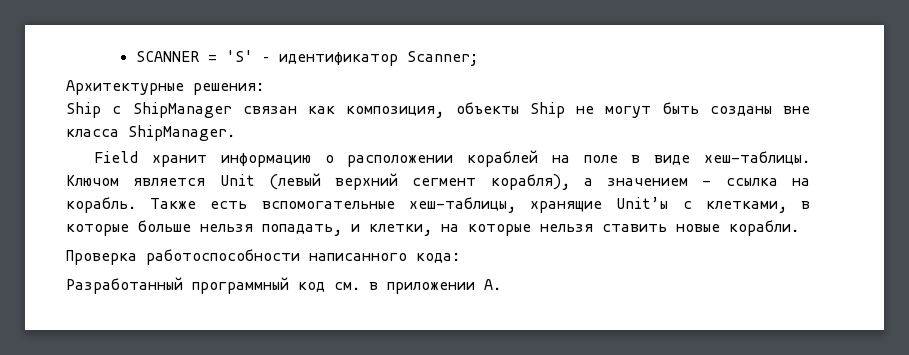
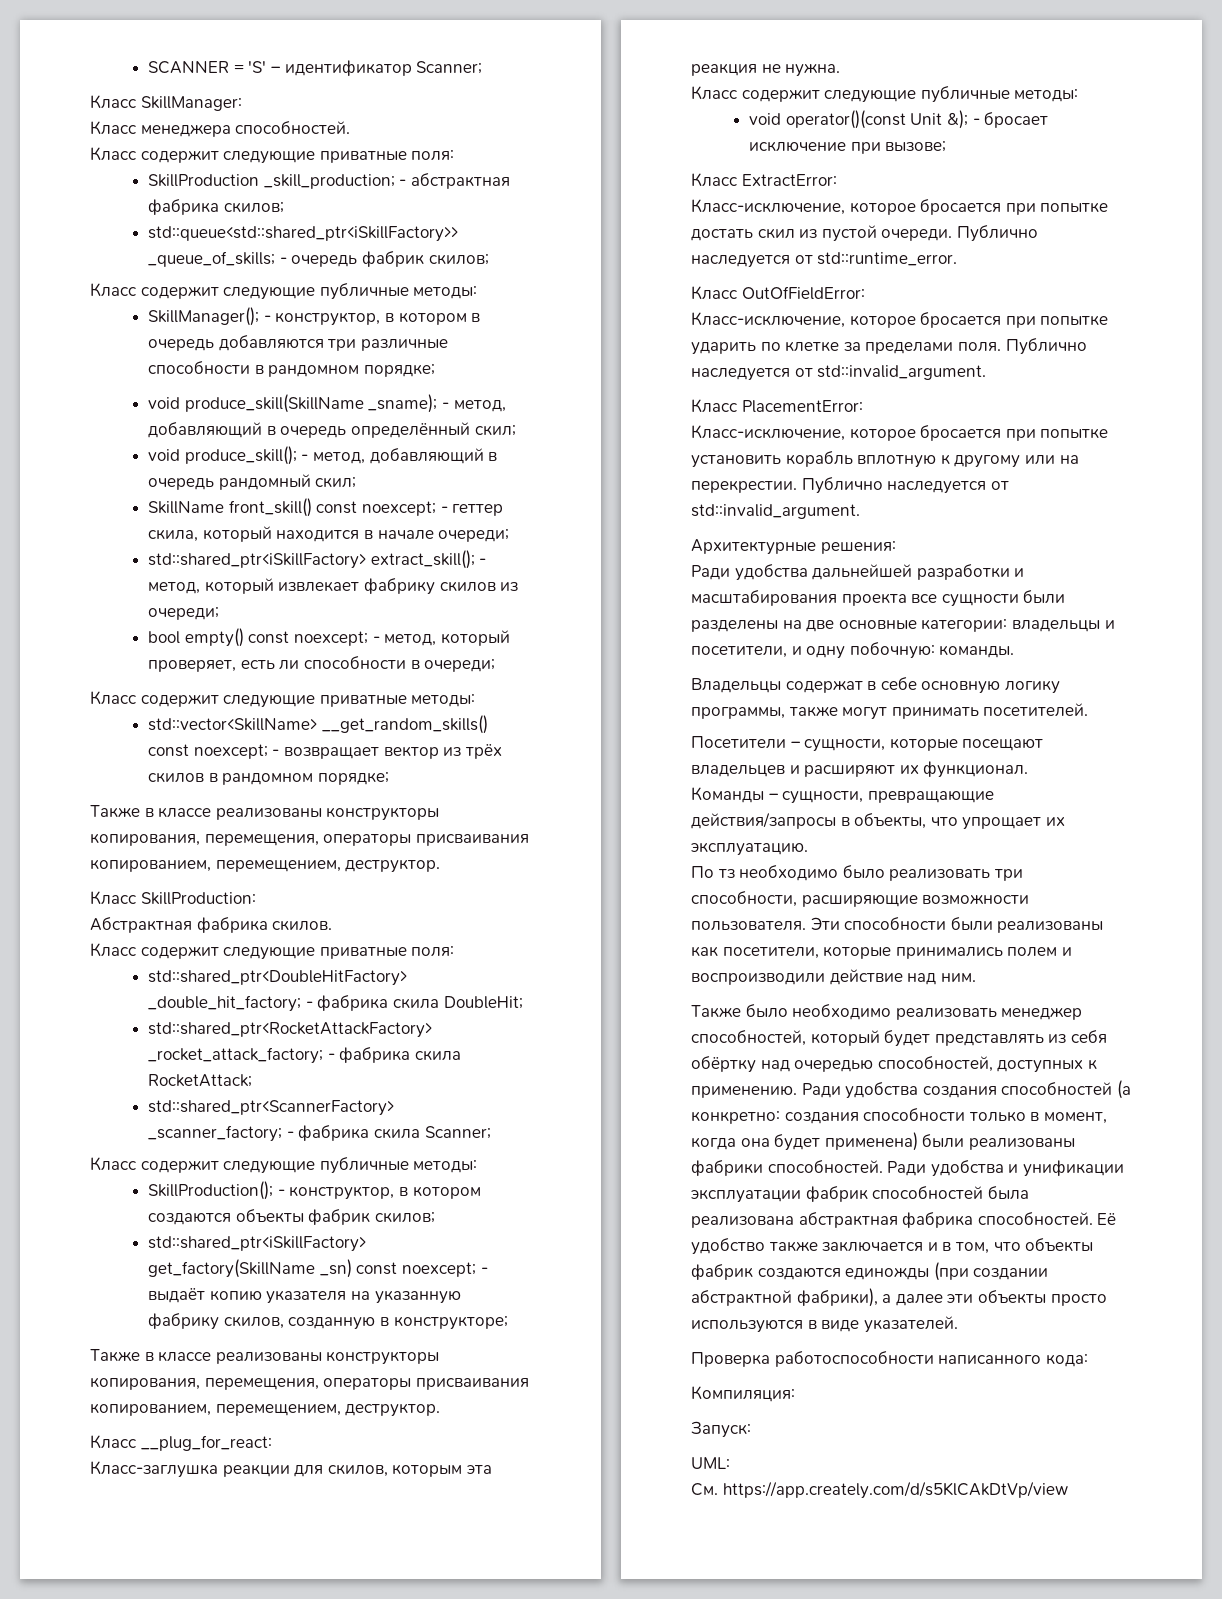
[66,80,264,95] [66,102,810,118] [66,125,235,141] [94,150,811,167] [66,173,810,190] [66,197,810,213] [66,220,799,236] [66,249,460,265] [66,277,501,294] Архитектурные решения: // Ship c ShipManager связан как композиция, объекты Ship не могут быть созданы вне класса ShipManager. // Field хранит информацию о расположении кораблей на поле в виде хеш-таблицы. Ключом является Unit (левый верхний сегмент корабля), а значением - ссылка на корабль. Также есть вспомогательные хеш-таблицы, хранящие Unit’ы с клетками, в которые больше нельзя попадать, и клетки, на которые нельзя ставить новые корабли. // Проверка работоспособности написанного кода: // Разработанный программный код см. в приложении А. -> [90,95,242,111] [90,121,351,137] [90,147,455,164] [148,173,511,189] [148,199,284,215] [148,226,459,242] [148,251,489,267] [90,283,478,300] [148,307,481,326] [148,335,449,351] [148,361,436,377] [148,394,506,413] [148,422,516,438] [148,446,498,465] [148,474,357,490] [148,498,504,517] [148,526,510,542] [148,550,487,569] [148,578,519,595] [148,607,220,620] [148,628,510,647] [148,656,496,672] [90,691,476,708] [148,715,488,734] [148,744,502,759] [148,772,390,785] [90,805,440,821] [90,833,529,846] [90,859,441,873] [90,891,256,905] [90,917,333,933] [90,943,455,960] [148,970,408,986] [148,995,523,1012] [148,1022,433,1038] [148,1047,462,1064] [148,1074,253,1087] [148,1100,395,1116] [148,1125,491,1142] [90,1157,478,1174] [148,1181,481,1200] [148,1209,436,1225] [148,1236,367,1252] [148,1259,488,1278] [148,1288,461,1304] [148,1313,508,1330] [90,1349,440,1365] [90,1377,529,1390] [90,1403,441,1417] [90,1435,272,1451] [90,1461,492,1478] [691,63,841,77] [691,86,1079,103] [749,110,1049,129] [749,141,947,154] [691,173,837,187] [691,199,1109,215] [691,225,1038,242] [691,252,958,268] [691,286,865,300] [691,312,1109,328] [691,338,1087,355] [691,365,987,381] [691,399,863,413] [691,425,1109,441] [691,451,1079,468] [691,477,1009,494] [691,504,860,519] [691,539,896,555] [691,564,1025,581] [691,590,1066,607] [691,619,1115,632] [691,642,1015,659] [691,677,1060,694] [691,703,1089,720] [691,736,1044,752] [691,761,1029,778] [691,787,994,804] [691,812,1065,830] [691,842,808,856] [691,865,1023,881] [691,891,1030,907] [691,917,1104,933] [691,946,1072,959] [691,969,976,985] [691,1004,1083,1020] [691,1030,1107,1047] [691,1056,1097,1073] [691,1080,1131,1099] [691,1108,1107,1124] [691,1132,1075,1151] [691,1160,1124,1177] [691,1186,1029,1203] [691,1212,1117,1228] [691,1238,1094,1255] [691,1262,1049,1281] [691,1288,1107,1307] [691,1316,958,1333] [691,1351,1088,1367] [691,1386,795,1402] [691,1421,751,1438] [691,1457,730,1469] [691,1481,1068,1499] Класс SkillManager: // Класс менеджера способностей. // Класс содержит следующие приватные поля: // SkillProduction _skill_production; - абстрактная фабрика скилов; // std::queue<std::shared_ptr<iSkillFactory>> _queue_of_skills; - очередь фабрик скилов; // Класс содержит следующие публичные методы: // SkillManager(); - конструктор, в котором в очередь добавляются три различные способности в рандомном порядке; // void produce_skill(SkillName _sname); - метод, добавляющий в очередь определённый скил; // void produce_skill(); - метод, добавляющий в очередь рандомный скил; // SkillName front_skill() const noexcept; - геттер скила, который находится в начале очереди; // std::shared_ptr<iSkillFactory> extract_skill(); - метод, который извлекает фабрику скилов из очереди; // bool empty() const noexcept; - метод, который проверяет, есть ли способности в очереди; // Класс содержит следующие приватные методы: // std::vector<SkillName> __get_random_skills() const noexcept; - возвращает вектор из трёх скилов в рандомном порядке; // Также в классе реализованы конструкторы копирования, перемещения, операторы присваивания копированием, перемещением, деструктор. // Класс SkillProduction: // Абстрактная фабрика скилов. // Класс содержит следующие приватные поля: // std::shared_ptr<DoubleHitFactory> _double_hit_factory; - фабрика скила DoubleHit; // std::shared_ptr<RocketAttackFactory> _rocket_attack_factory; - фабрика скила RocketAttack; // std::shared_ptr<ScannerFactory> _scanner_factory; - фабрика скила Scanner; // Класс содержит следующие публичные методы: // SkillProduction(); - конструктор, в котором создаются объекты фабрик скилов; // std::shared_ptr<iSkillFactory> get_factory(SkillName _sn) const noexcept; - выдаёт копию указателя на указанную фабрику скилов, созданную в конструкторе; // Также в классе реализованы конструкторы копирования, перемещения, операторы присваивания копированием, перемещением, деструктор. // Класс __plug_for_react: // Класс-заглушка реакции для скилов, которым эта реакция не нужна. // Класс содержит следующие публичные методы: // void operator()(const Unit &); - бросает исключение при вызове; // Класс ExtractError: // Класс-исключение, которое бросается при попытке достать скил из пустой очереди. Публично наследуется от std::runtime_error. // Класс OutOfFieldError: // Класс-исключение, которое бросается при попытке ударить по клетке за пределами поля. Публично наследуется от std::invalid_argument. // Класс PlacementError: // Класс-исключение, которое бросается при попытке установить корабль вплотную к другому или на перекрестии. Публично наследуется от std::invalid_argument. // Архитектурные решения: // Ради удобства дальнейшей разработки и масштабирования проекта все сущности были разделены на две основные категории: владельцы и посетители, и одну побочную: команды. // Владельцы содержат в себе основную логику программы, также могут принимать посетителей. // Посетители – сущности, которые посещают владельцев и расширяют их функционал. // Команды – сущности, превращающие действия/запросы в объекты, что упрощает их эксплуатацию. // По тз необходимо было реализовать три способности, расширяющие возможности пользователя. Эти способности были реализованы как посетители, которые принимались полем и воспроизводили действие над ним. // Также было необходимо реализовать менеджер способностей, который будет представлять из себя обёртку над очередью способностей, доступных к применению. Ради удобства создания способностей (а конкретно: создания способности только в момент, когда она будет применена) были реализованы фабрики способностей. Ради удобства и унификации эксплуатации фабрик способностей была реализована абстрактная фабрика способностей. Её удобство также заключается и в том, что объекты фабрик создаются единожды (при создании абстрактной фабрики), а далее эти объекты просто используются в виде указателей. // Проверка работоспособности написанного кода: // Компиляция: // Запуск: // UML: // См. https://app.creately.com/d/s5KlCAkDtVp/view

